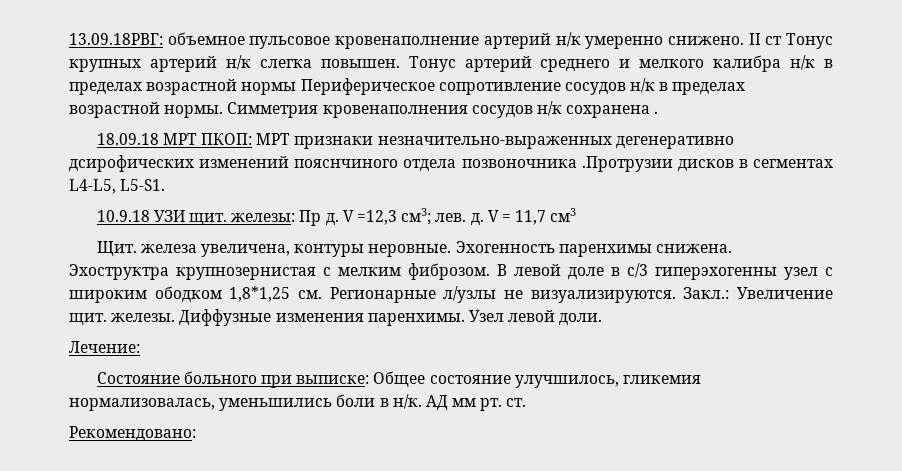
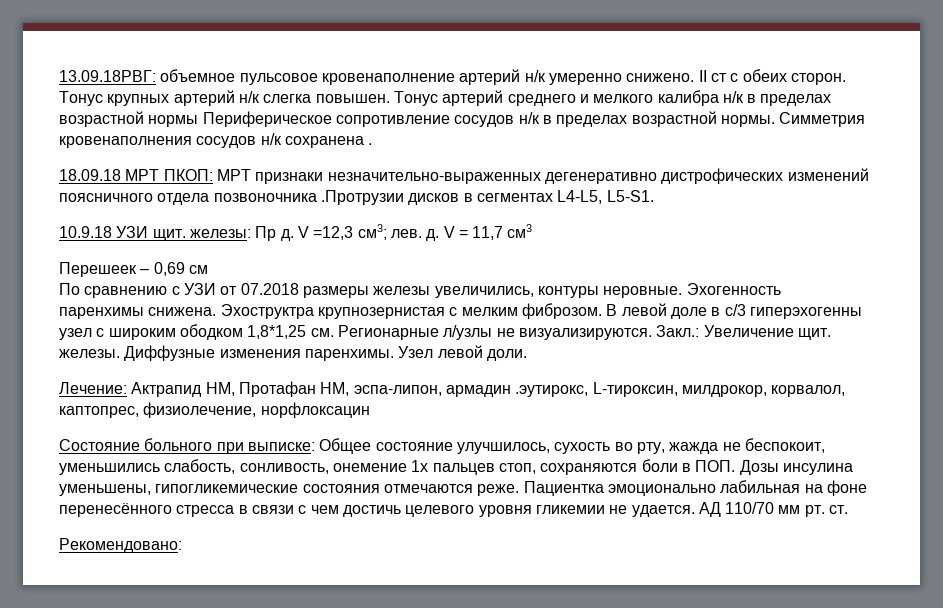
(783, 40) none -> [730,69,846,85] с обеих сторон.
[69,155,399,172] дсирофических изменений пояснчиного -> [661,168,869,184] [59,193,153,202] дистрофических изменений поясничного
[96,241,291,257] Щит. железа увеличена, -> [59,262,208,277] [59,283,534,298] Перешеек – 0,69 см // По сравнению с УЗИ от 07.2018 размеры железы увеличились,
(140, 347) none -> [131,381,846,397] [59,402,370,418] Актрапид НМ, Протафан НМ, эспа-липон, армадин .эутирокс, L-тироксин, милдрокор, корвалол, каптопрес, физиолечение, норфлоксацин
[622,375,701,384] [69,394,448,411] гликемия нормализовалась, уменьшились боли в н/к. АД -> [554,438,825,454] [59,459,853,475] [59,480,867,496] [59,502,775,517] сухость во рту, жажда не беспокоит, уменьшились слабость, сонливость, онемение 1х пальцев стоп, сохраняются боли в ПОП. Дозы инсулина уменьшены, гипогликемические состояния отмечаются реже. Пациентка эмоционально лабильная на фоне перенесённого стресса в связи с чем достичь целевого уровня гликемии не удается. АД 110/70

